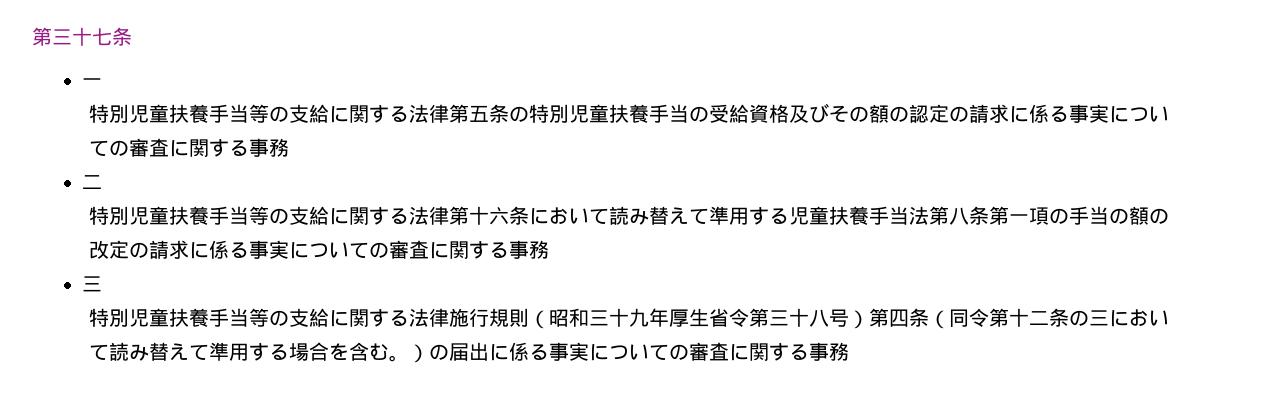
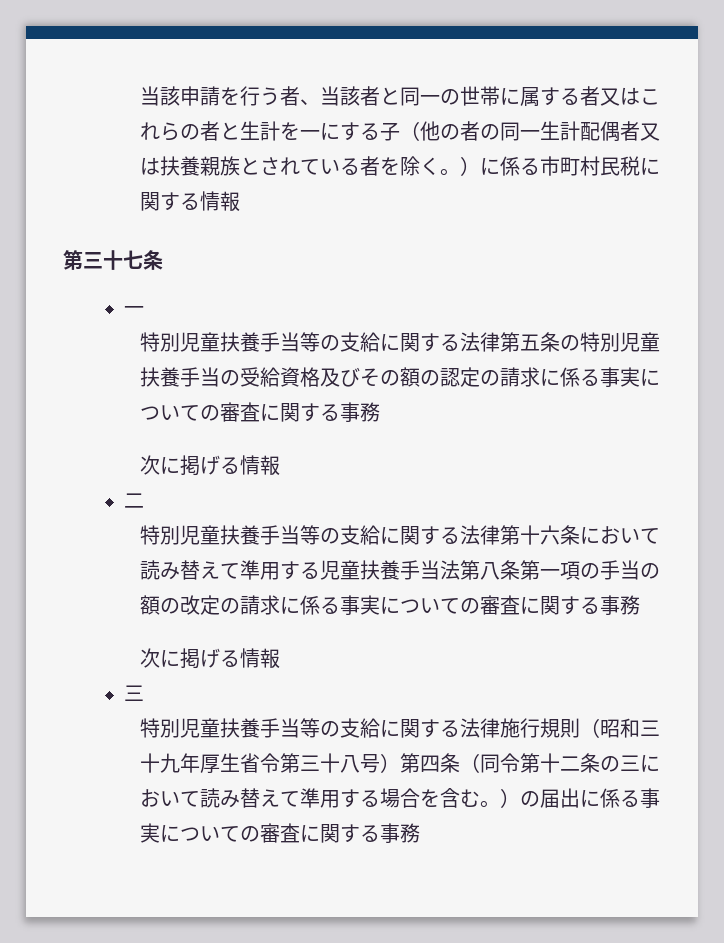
(32, 36) none -> [140,86,661,107] [140,121,661,142] [140,156,661,176] [140,191,241,212] 当該申請を行う者、当該者と同一の世帯に属する者又はこれらの者と生計を一にする子（他の者の同一生計配偶者又は扶養親族とされている者を除く。）に係る市町村民税に関する情報 //
(289, 147) none -> [140,455,281,476] // 次に掲げる情報
(549, 249) none -> [140,648,281,669] // 次に掲げる情報

